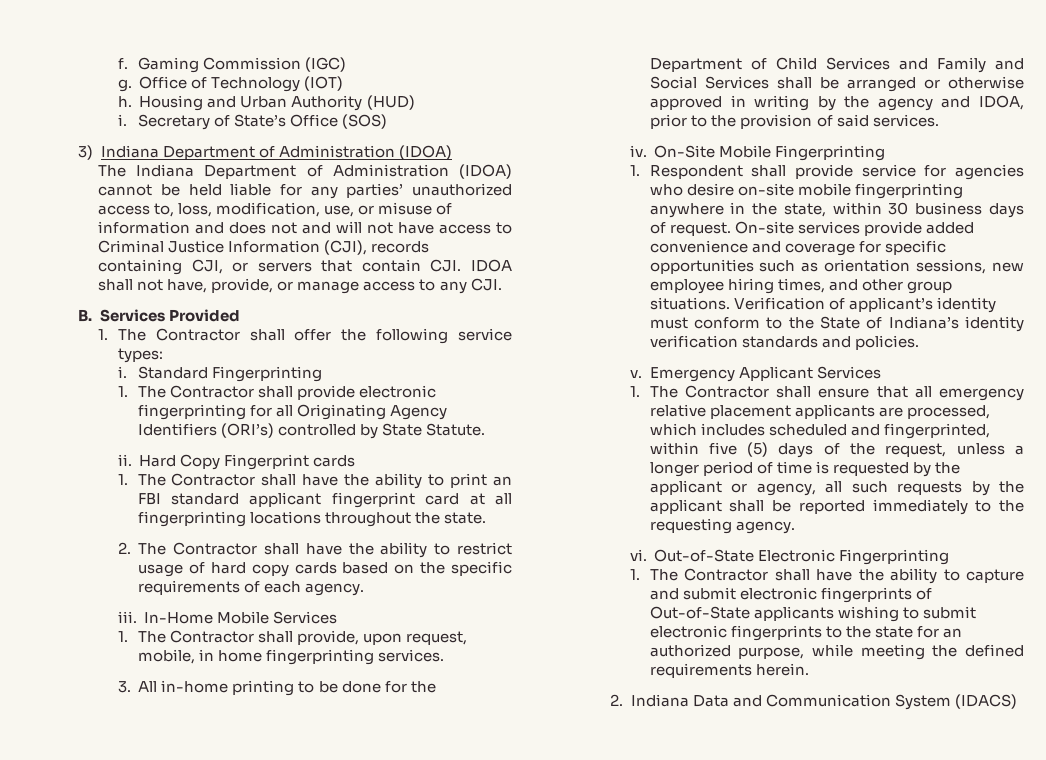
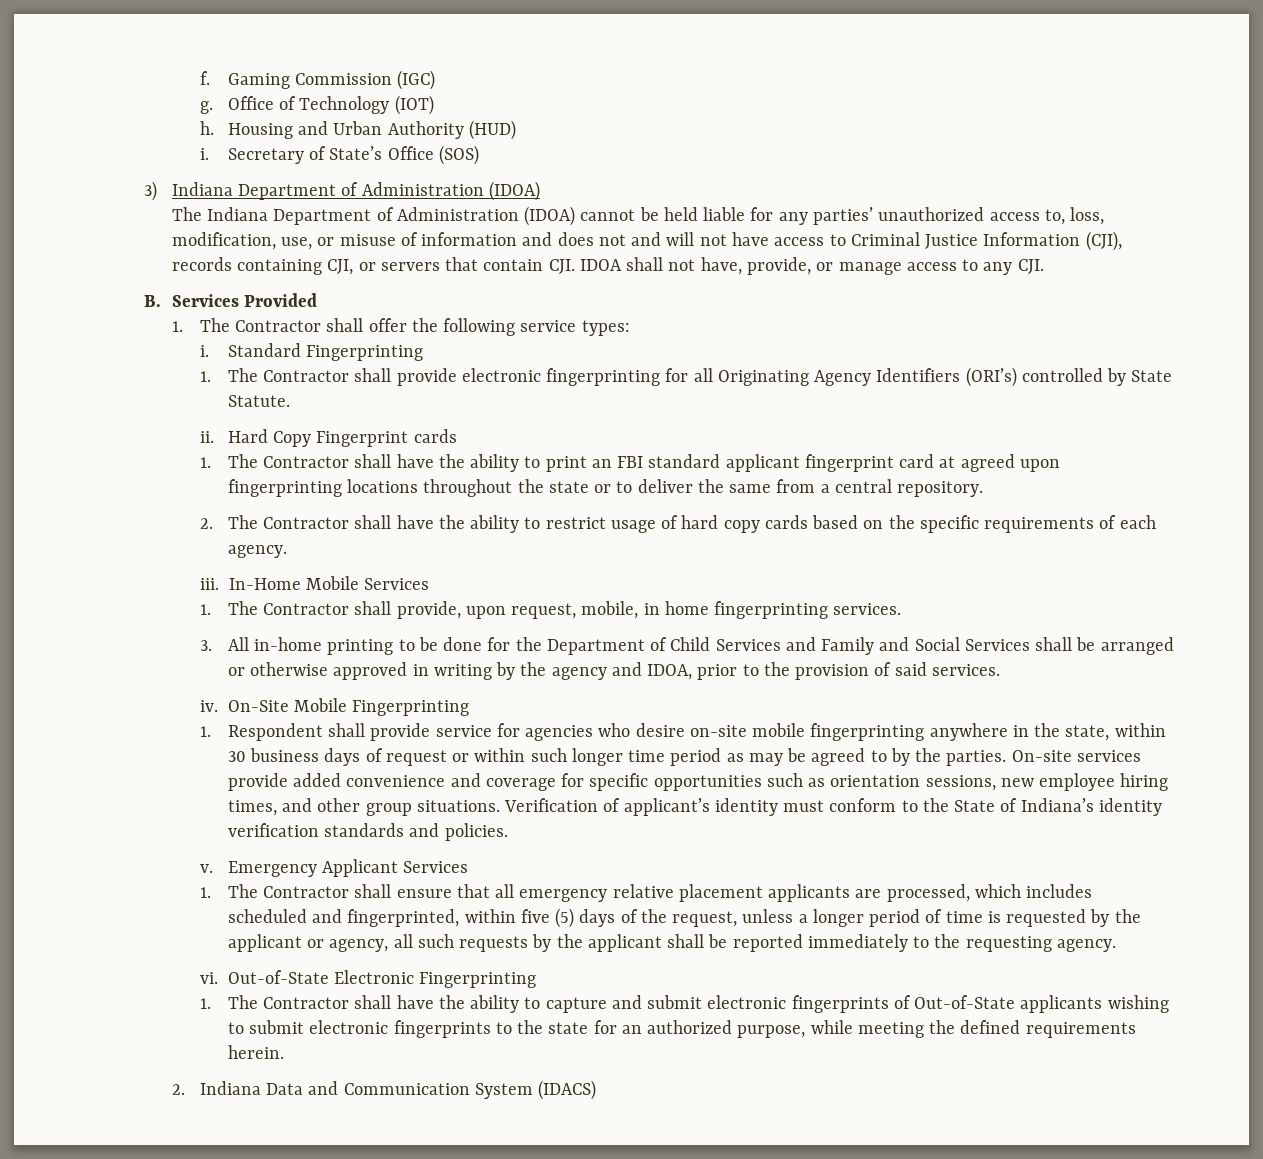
[494,493,512,505] all -> [960,454,1060,472] agreed upon
[443,512,486,524] state. -> [548,479,984,497] state or to deliver the same from a central repository.
[669,222,731,236] request. -> [385,748,1007,766] request or within such longer time period as may be agreed to by the parties.

